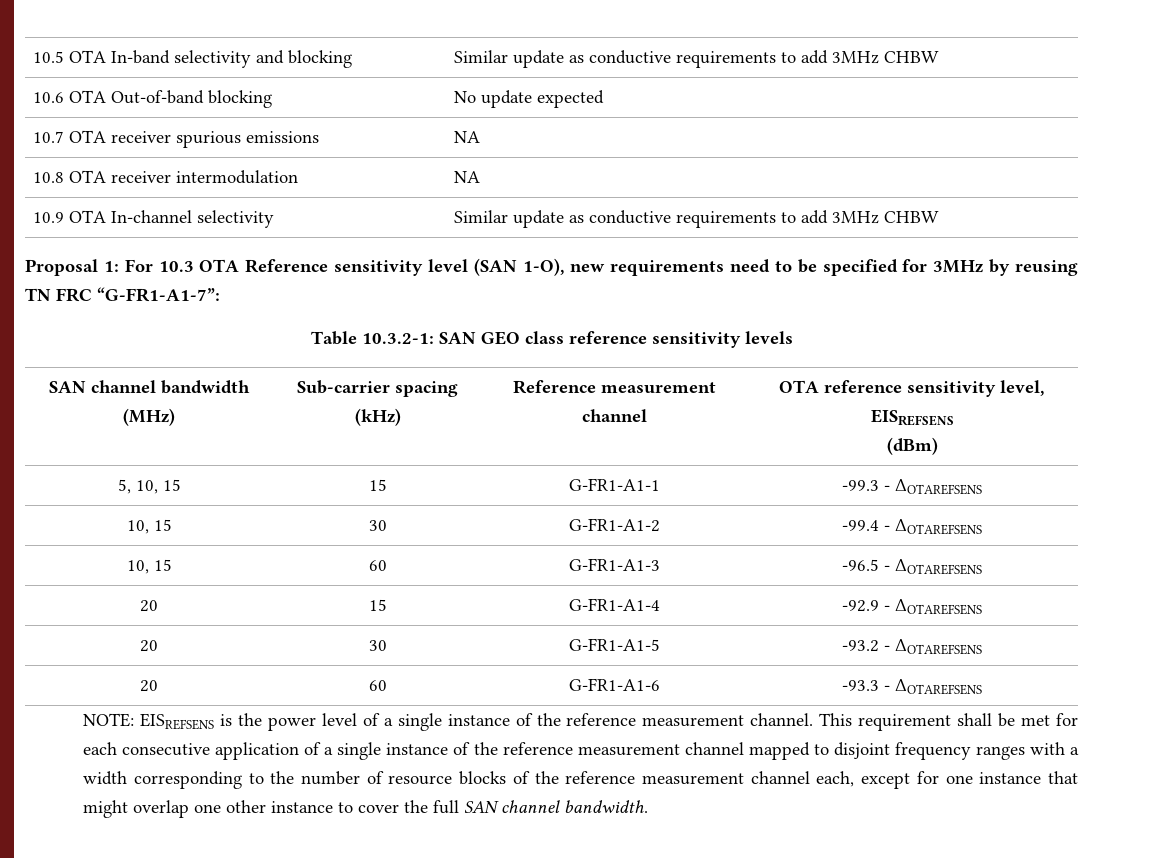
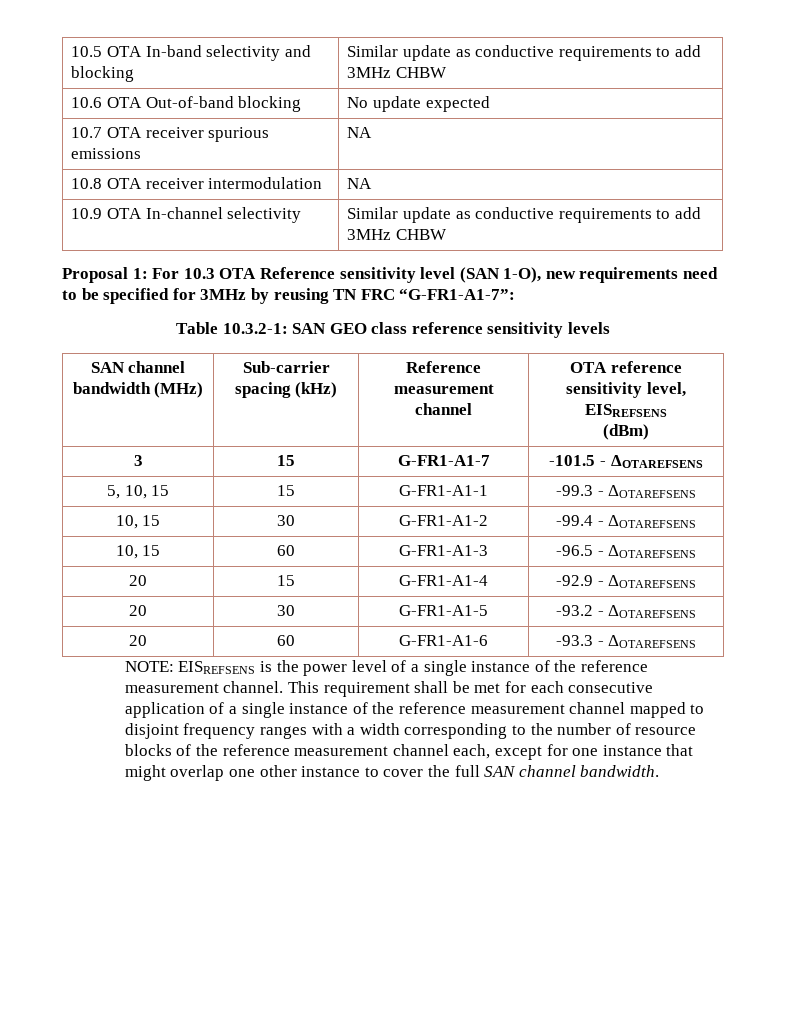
(938, 446) none -> [133,455,143,466] [277,455,295,466] [397,455,490,466] [549,455,703,468] // 3 | 15 | G-FR1-A1-7 | -101.5 - ΔOTAREFSENS

